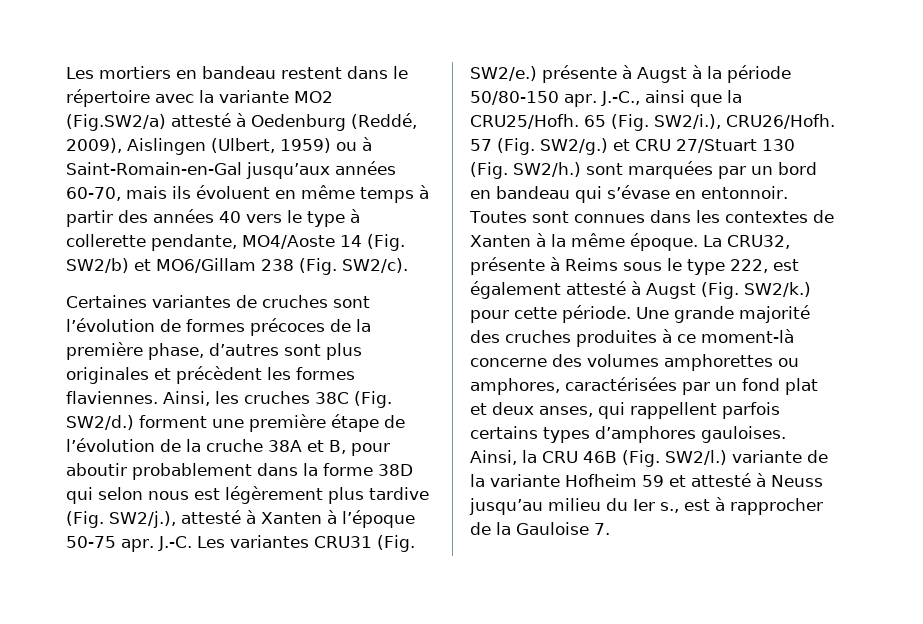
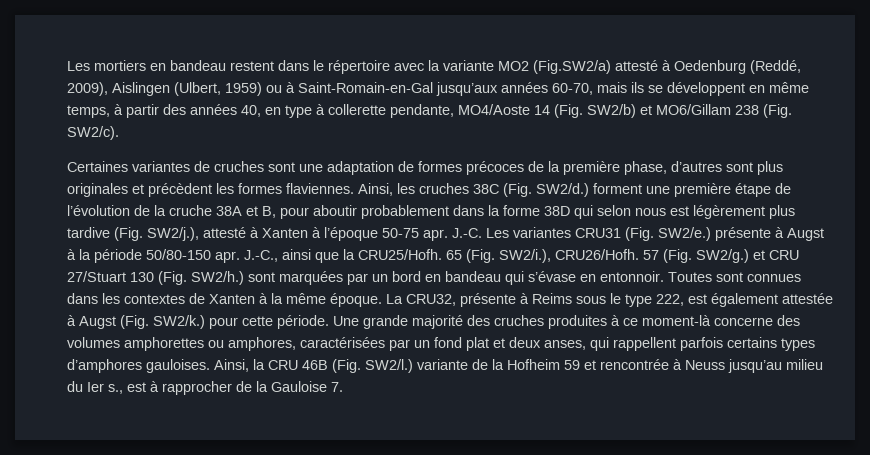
[196,185,270,199] évoluent -> [648,82,745,96] se développent
[360,187,414,203] temps -> [67,105,110,118] temps,
[219,210,302,223] 40 vers le -> [241,105,281,117] 40, en
[66,318,155,332] l’évolution -> [299,161,394,175] une adaptation
[566,281,626,295] attesté -> [782,293,833,304] attestée
[490,474,560,487] variante -> (504, 364) none
[691,473,751,487] attesté -> [600,359,669,370] rencontrée

